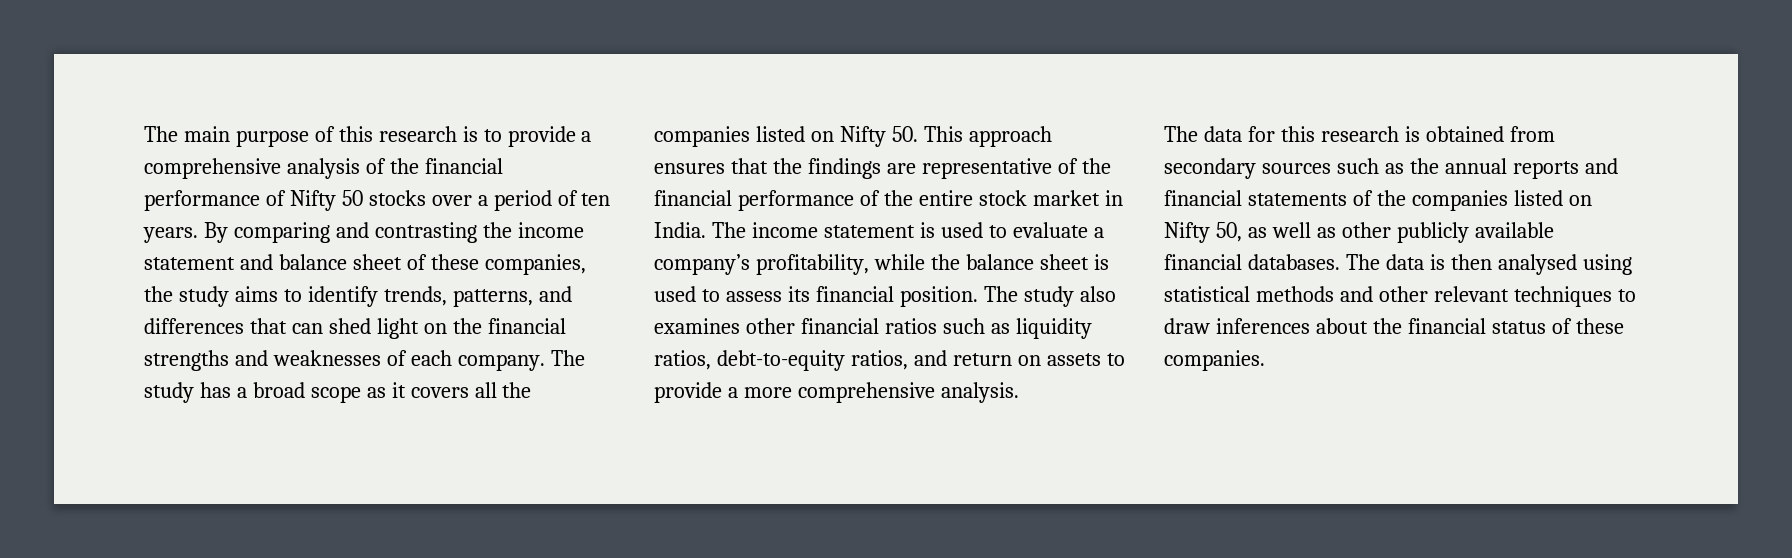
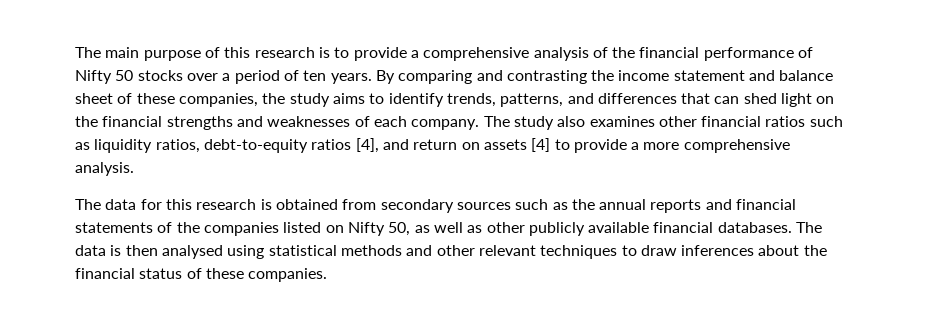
[199,382,532,403] [654,126,1052,147] [654,158,1111,179] [654,190,1123,211] [654,222,1104,238] [654,254,1109,275] [654,286,1074,307] has a broad scope as it covers all the companies listed on Nifty 50. This approach ensures that the findings are representative of the financial performance of the entire stock market in India. The income statement is used to evaluate a company’s profitability, while the balance sheet is used to assess its financial position. The study -> (554, 123) none
[850,350,908,370] ratios, -> [311,138,379,153] ratios [4],
(1101, 359) none -> [531,138,551,152] [4]

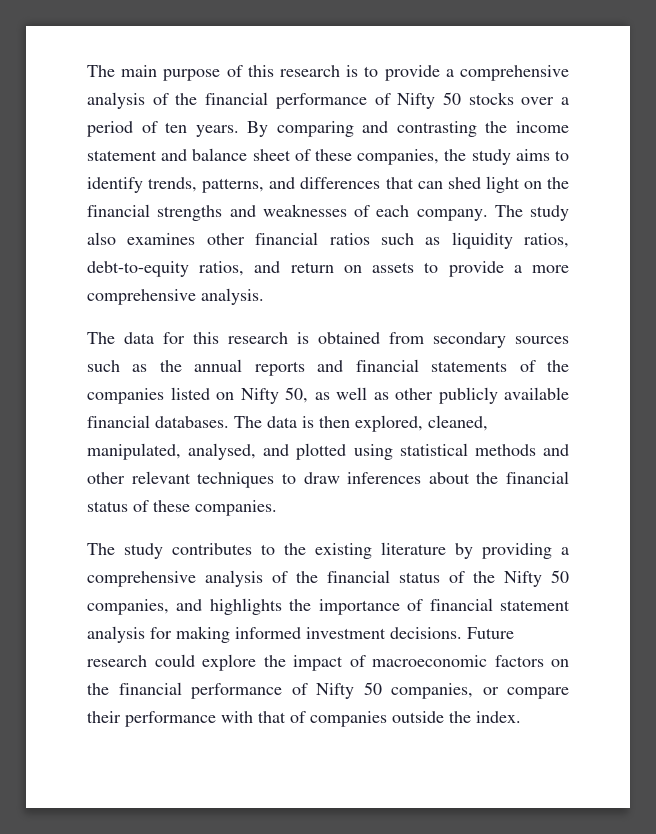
[311,138,379,153] ratios [4], -> [199,261,245,276] ratios,
[531,138,551,152] [4] -> (415, 267) none
[161,245,223,259] analysed -> [355,415,488,432] [87,443,347,460] explored, cleaned, manipulated, analysed, and plotted
(328, 275) none -> [87,542,569,559] [87,570,569,587] [87,598,570,615] [87,626,514,643] [87,654,569,671] [87,682,569,699] [87,711,521,727] // The study contributes to the existing literature by providing a comprehensive analysis of the financial status of the Nifty 50 companies, and highlights the importance of financial statement analysis for making informed investment decisions. Future research could explore the impact of macroeconomic factors on the financial performance of Nifty 50 companies, or compare their performance with that of companies outside the index.

